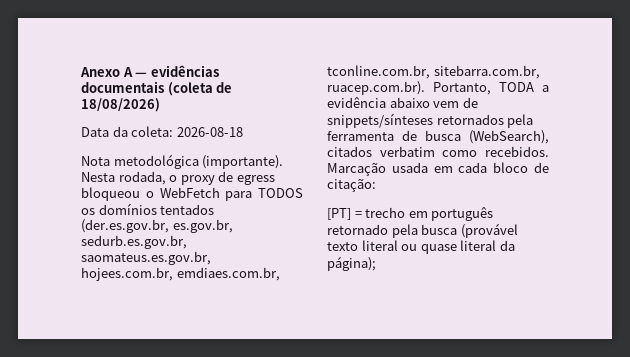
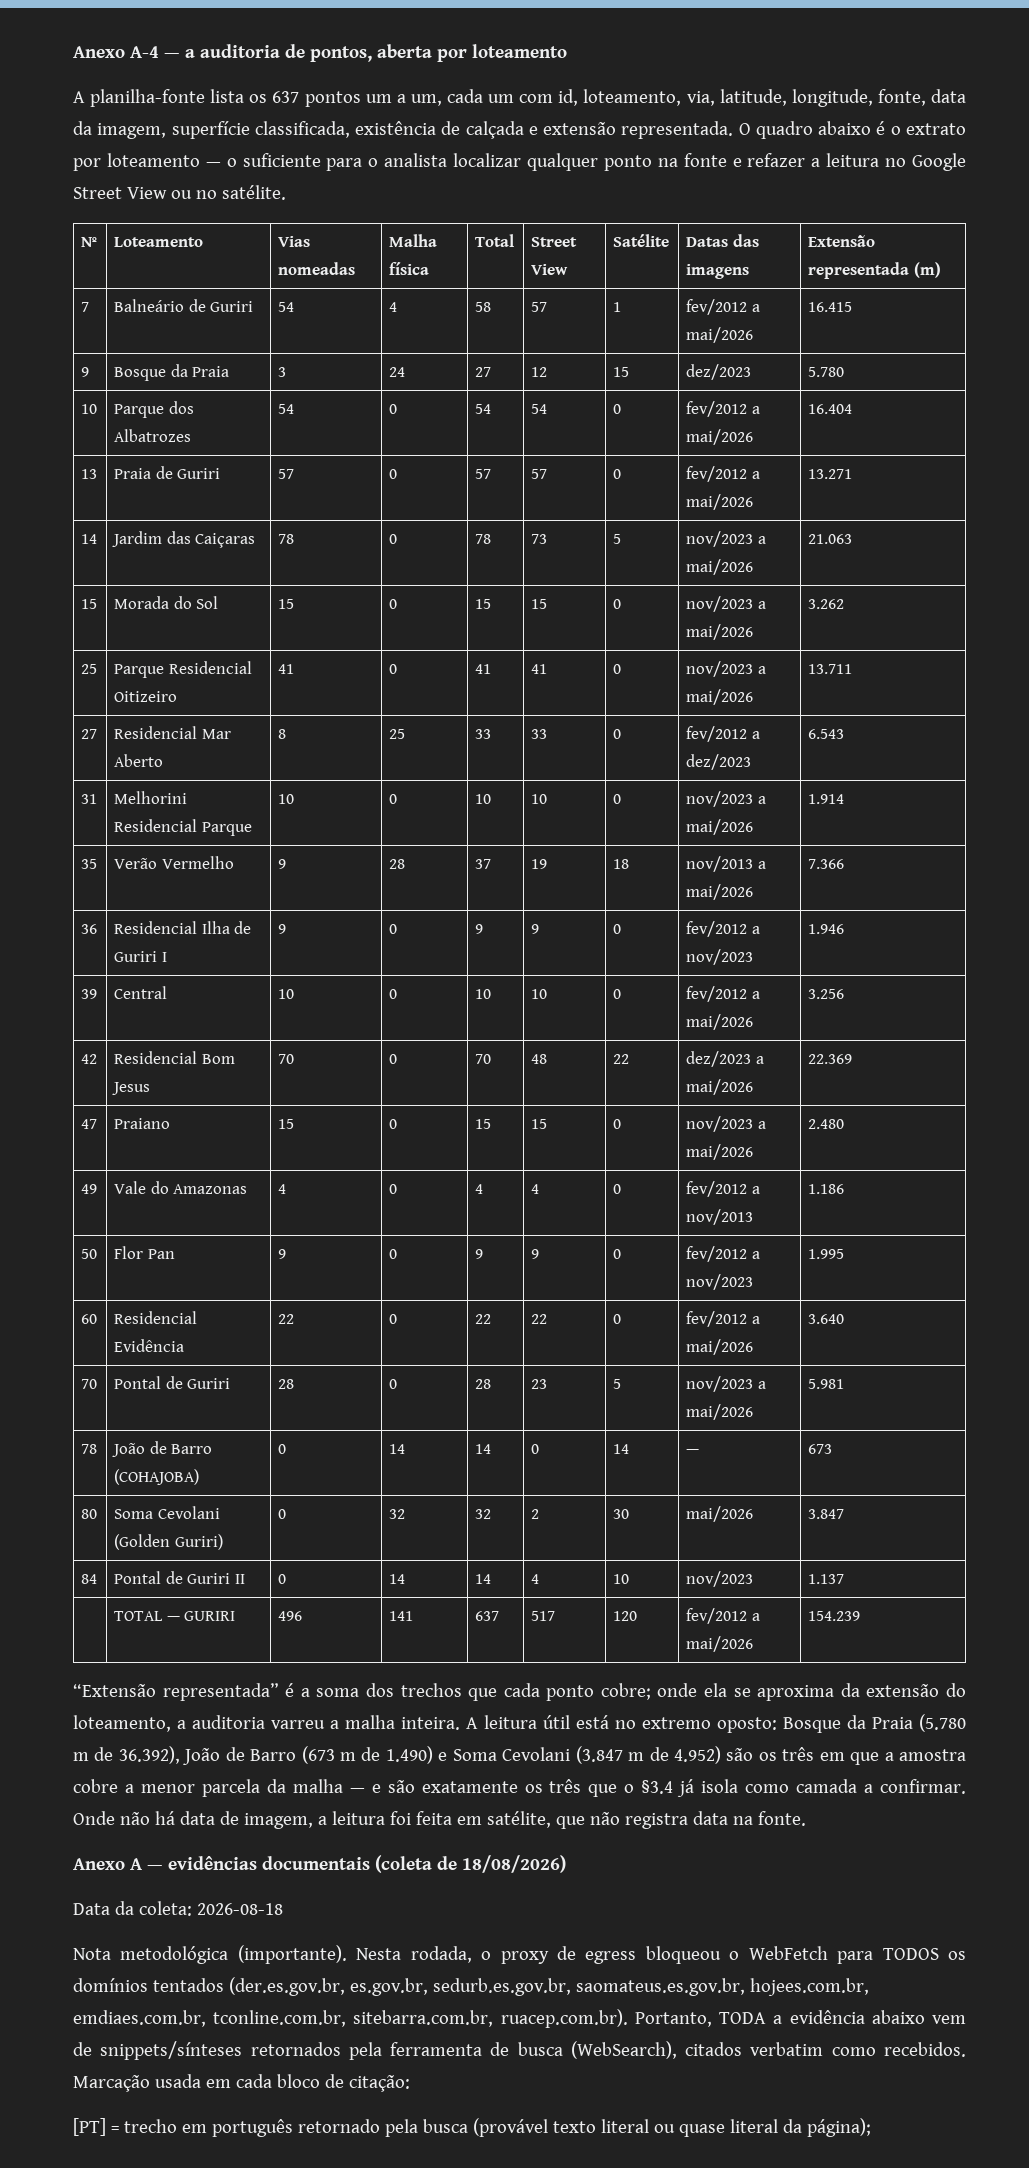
[80,67,120,77] Anexo -> [73,44,567,62] [73,89,966,107] [73,121,966,139] [73,153,967,171] [73,185,286,200] [81,237,98,247] [114,237,204,247] [278,236,311,247] [278,262,356,275] [389,234,438,247] [389,262,430,275] [475,234,515,247] [531,237,578,247] [531,264,569,275] [613,234,670,247] [686,234,759,247] [686,264,750,279] [808,235,876,247] [808,262,941,279] [81,302,90,312] [114,299,254,312] [278,302,295,312] [389,302,398,312] [475,302,492,312] [531,302,548,312] [613,302,622,312] [686,299,760,315] [686,327,754,343] [808,302,853,312] [81,367,90,377] [114,364,230,381] [278,367,287,377] [389,367,406,377] [475,367,492,377] [531,367,548,377] [613,367,630,377] [686,364,752,380] [808,367,845,377] [81,404,98,414] [114,401,194,418] [114,429,192,442] [278,404,295,414] [389,404,398,414] [475,404,492,414] [531,404,548,414] [613,404,622,414] [686,401,760,417] [686,429,754,445] [808,404,853,414] [81,469,98,479] [114,466,221,479] [278,469,295,479] [389,469,398,479] [475,469,492,479] [531,469,548,479] [613,469,622,479] [686,466,760,482] [686,494,754,510] [808,469,853,479] [81,534,98,544] [112,531,256,548] [278,534,295,544] [389,534,398,544] [475,534,492,544] [531,534,548,544] [613,534,622,544] [686,531,766,547] [686,559,754,575] [808,534,853,544] [81,599,98,609] [114,596,219,609] [278,599,295,609] [389,599,398,609] [475,599,492,609] [531,599,548,609] [613,599,622,609] [686,596,766,612] [686,624,754,640] [808,599,845,609] [81,664,98,674] [114,661,252,678] [114,691,178,702] [278,664,295,674] [389,664,398,674] [475,664,492,674] [531,664,548,674] [613,664,622,674] [686,661,766,677] [686,689,754,705] [808,664,853,674] [81,729,98,739] [114,726,231,739] [114,754,164,767] [278,729,287,739] [389,729,406,739] [475,729,492,739] [531,729,548,739] [613,729,622,739] [686,726,760,742] [686,754,752,770] [808,729,845,739] [81,794,98,804] [114,791,188,804] [114,819,252,836] [278,794,295,804] [389,794,398,804] [475,794,492,804] [531,794,548,804] [613,794,622,804] [686,791,766,807] [686,819,754,835] [808,794,845,804] [81,859,98,869] [114,856,234,869] [278,859,287,869] [389,859,406,869] [475,859,492,869] [531,859,548,869] [613,859,630,869] [686,856,766,872] [686,884,754,900] [808,859,845,869] [81,924,98,934] [114,921,252,934] [114,951,167,962] [278,924,287,934] [389,924,398,934] [475,924,484,934] [531,924,540,934] [613,924,622,934] [686,921,760,937] [686,949,754,965] [808,924,845,934] [81,989,98,999] [114,986,168,999] [278,989,295,999] [389,989,398,999] [475,989,492,999] [531,989,548,999] [613,989,622,999] [686,986,760,1002] [686,1014,754,1030] [808,989,845,999] [81,1054,98,1064] [114,1051,235,1064] [112,1082,151,1095] [278,1054,295,1064] [389,1054,398,1064] [475,1054,492,1064] [531,1054,548,1064] [613,1054,630,1064] [686,1051,764,1067] [686,1079,754,1095] [808,1054,853,1064] [81,1119,98,1129] [114,1118,171,1129] [278,1119,295,1129] [389,1119,398,1129] [475,1119,492,1129] [531,1119,548,1129] [613,1119,622,1129] [686,1116,766,1132] [686,1144,754,1160] [808,1119,845,1129] [81,1184,98,1194] [114,1181,248,1194] [278,1184,287,1194] [389,1184,398,1194] [475,1184,484,1194] [531,1184,540,1194] [613,1184,622,1194] [686,1181,760,1197] [686,1209,754,1225] [808,1184,845,1194] [81,1249,98,1259] [114,1246,175,1259] [278,1249,287,1259] [389,1249,398,1259] [475,1249,484,1259] [531,1249,540,1259] [613,1249,622,1259] [686,1246,760,1262] [686,1274,754,1290] [808,1249,845,1259] [81,1314,98,1324] [114,1311,198,1324] [114,1339,185,1352] [278,1314,295,1324] [389,1314,398,1324] [475,1314,492,1324] [531,1314,548,1324] [613,1314,622,1324] [686,1311,760,1327] [686,1339,754,1355] [808,1314,845,1324] [81,1379,98,1389] [114,1376,231,1389] [278,1379,295,1389] [389,1379,398,1389] [475,1379,492,1389] [531,1379,548,1389] [613,1379,622,1389] [686,1376,766,1392] [686,1404,754,1420] [808,1379,845,1389] [81,1444,98,1454] [112,1441,213,1457] [114,1469,200,1485] [278,1444,287,1454] [389,1444,406,1454] [475,1444,492,1454] [531,1444,540,1454] [613,1444,630,1454] [686,1449,700,1454] [808,1444,833,1454] [81,1509,98,1519] [114,1506,220,1519] [114,1534,223,1550] [278,1509,287,1519] [389,1509,406,1519] [475,1509,492,1519] [531,1509,540,1519] [613,1509,630,1519] [686,1506,754,1522] [808,1509,845,1519] [81,1574,98,1584] [114,1571,245,1584] [278,1574,287,1584] [389,1574,406,1584] [475,1574,492,1584] [531,1574,540,1584] [613,1574,630,1584] [686,1571,754,1587] [808,1574,845,1584] [114,1611,236,1621] [278,1611,303,1621] [389,1611,414,1621] [475,1611,500,1621] [531,1611,556,1621] [613,1611,638,1621] [686,1608,760,1624] [686,1636,754,1652] [808,1611,861,1621] [73,1683,967,1701] [73,1714,966,1733] [73,1746,966,1765] [73,1779,967,1797] [73,1811,806,1829] [73,1858,125,1870] Anexo A-4 — a auditoria de pontos, aberta por loteamento // A planilha-fonte lista os 637 pontos um a um, cada um com id, loteamento, via, latitude, longitude, fonte, data da imagem, superfície classificada, existência de calçada e extensão representada. O quadro abaixo é o extrato por loteamento — o suficiente para o analista localizar qualquer ponto na fonte e refazer a leitura no Google Street View ou no satélite. // Nº | Loteamento | Vias nomeadas | Malha física | Total | Street View | Satélite | Datas das imagens | Extensão representada (m) // 7 | Balneário de Guriri | 54 | 4 | 58 | 57 | 1 | fev/2012 a mai/2026 | 16.415 // 9 | Bosque da Praia | 3 | 24 | 27 | 12 | 15 | dez/2023 | 5.780 // 10 | Parque dos Albatrozes | 54 | 0 | 54 | 54 | 0 | fev/2012 a mai/2026 | 16.404 // 13 | Praia de Guriri | 57 | 0 | 57 | 57 | 0 | fev/2012 a mai/2026 | 13.271 // 14 | Jardim das Caiçaras | 78 | 0 | 78 | 73 | 5 | nov/2023 a mai/2026 | 21.063 // 15 | Morada do Sol | 15 | 0 | 15 | 15 | 0 | nov/2023 a mai/2026 | 3.262 // 25 | Parque Residencial Oitizeiro | 41 | 0 | 41 | 41 | 0 | nov/2023 a mai/2026 | 13.711 // 27 | Residencial Mar Aberto | 8 | 25 | 33 | 33 | 0 | fev/2012 a dez/2023 | 6.543 // 31 | Melhorini Residencial Parque | 10 | 0 | 10 | 10 | 0 | nov/2023 a mai/2026 | 1.914 // 35 | Verão Vermelho | 9 | 28 | 37 | 19 | 18 | nov/2013 a mai/2026 | 7.366 // 36 | Residencial Ilha de Guriri I | 9 | 0 | 9 | 9 | 0 | fev/2012 a nov/2023 | 1.946 // 39 | Central | 10 | 0 | 10 | 10 | 0 | fev/2012 a mai/2026 | 3.256 // 42 | Residencial Bom Jesus | 70 | 0 | 70 | 48 | 22 | dez/2023 a mai/2026 | 22.369 // 47 | Praiano | 15 | 0 | 15 | 15 | 0 | nov/2023 a mai/2026 | 2.480 // 49 | Vale do Amazonas | 4 | 0 | 4 | 4 | 0 | fev/2012 a nov/2013 | 1.186 // 50 | Flor Pan | 9 | 0 | 9 | 9 | 0 | fev/2012 a nov/2023 | 1.995 // 60 | Residencial Evidência | 22 | 0 | 22 | 22 | 0 | fev/2012 a mai/2026 | 3.640 // 70 | Pontal de Guriri | 28 | 0 | 28 | 23 | 5 | nov/2023 a mai/2026 | 5.981 // 78 | João de Barro (COHAJOBA) | 0 | 14 | 14 | 0 | 14 | — | 673 // 80 | Soma Cevolani (Golden Guriri) | 0 | 32 | 32 | 2 | 30 | mai/2026 | 3.847 // 84 | Pontal de Guriri II | 0 | 14 | 14 | 4 | 10 | nov/2023 | 1.137 // | TOTAL — GURIRI | 496 | 141 | 637 | 517 | 120 | fev/2012 a mai/2026 | 154.239 // “Extensão representada” é a soma dos trechos que cada ponto cobre; onde ela se aproxima da extensão do loteamento, a auditoria varreu a malha inteira. A leitura útil está no extremo oposto: Bosque da Praia (5.780 m de 36.392), João de Barro (673 m de 1.490) e Soma Cevolani (3.847 m de 4.952) são os três em que a amostra cobre a menor parcela da malha — e são exatamente os três que o §3.4 já isola como camada a confirmar. Onde não há data de imagem, a leitura foi feita em satélite, que não registra data na fonte. // Anexo

